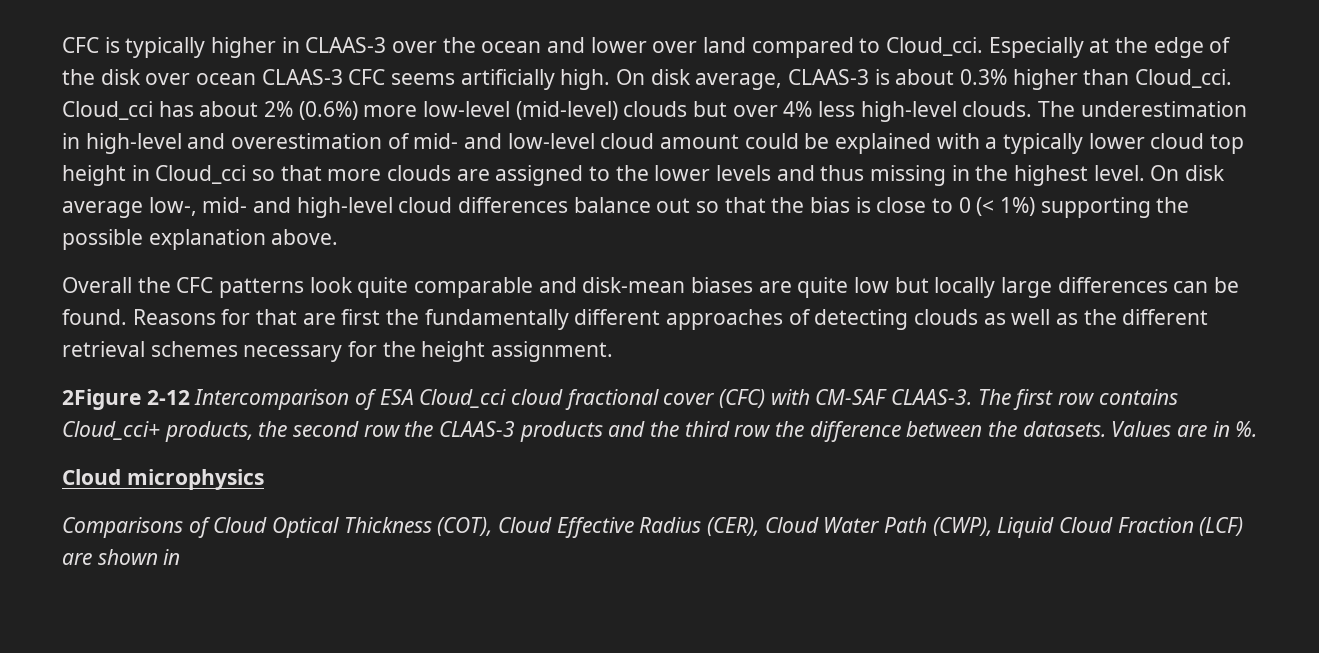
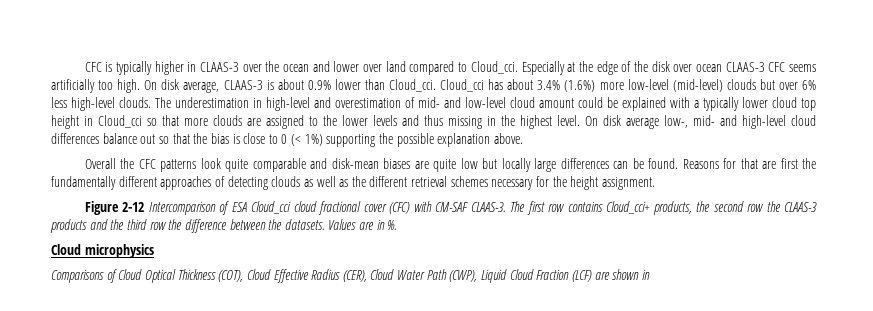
(555, 79) none -> [98,80,114,90] too
[960,69,1078,90] 0.3% higher -> [307,79,361,90] 0.9% lower
[264,101,358,120] 2% (0.6%) -> [537,80,596,92] 3.4% (1.6%)
[783,101,813,117] 4% -> [802,80,817,90] 6%
[62,389,141,410] 2Figure -> [84,201,119,215] Figure

